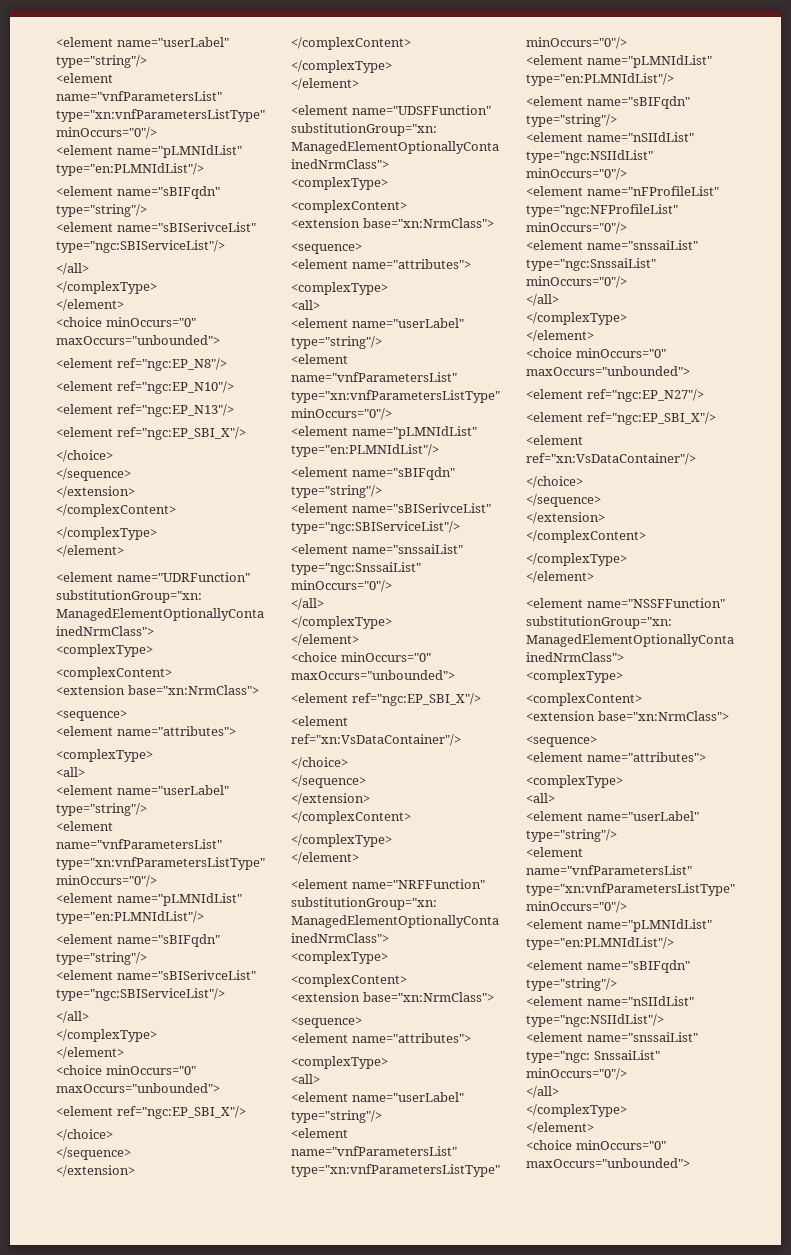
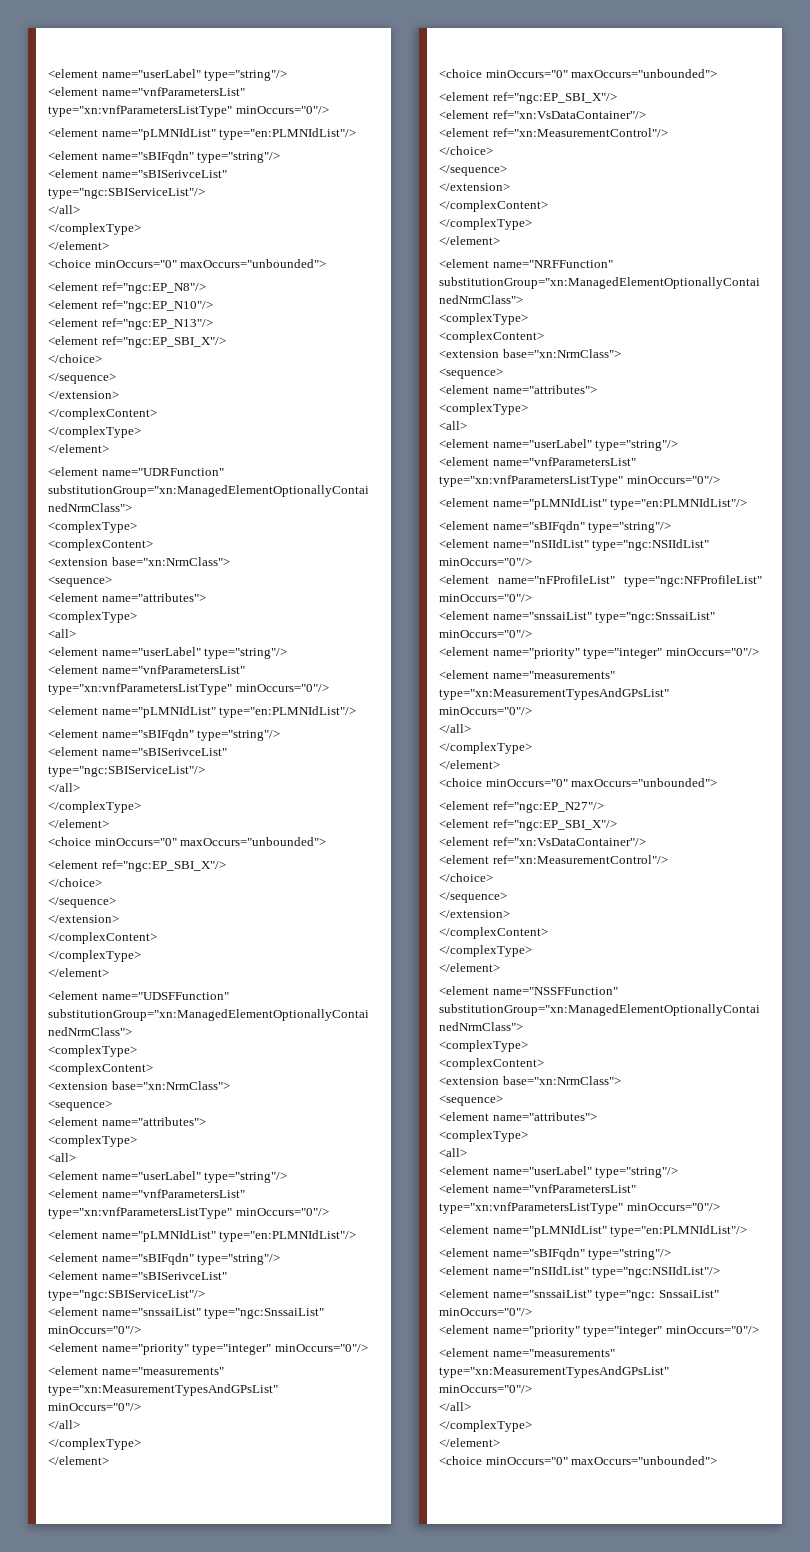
(392, 586) none -> [48,1343,368,1355] [48,1366,224,1375] [48,1384,278,1396] [48,1403,141,1411] // <element name="priority" type="integer" minOccurs="0"/> // <element name="measurements" type="xn:MeasurementTypesAndGPsList" minOccurs="0"/>
(461, 740) none -> [439,128,668,137] // <element ref="xn:MeasurementControl"/>
(627, 282) none -> [439,647,759,659] [439,670,615,679] [439,688,669,700] [439,707,532,715] // <element name="priority" type="integer" minOccurs="0"/> // <element name="measurements" type="xn:MeasurementTypesAndGPsList" minOccurs="0"/>
(696, 459) none -> [439,855,668,864] // <element ref="xn:MeasurementControl"/>
(627, 1074) none -> [439,1325,759,1337] [439,1348,615,1357] [439,1366,669,1378] [439,1385,532,1393] // <element name="priority" type="integer" minOccurs="0"/> // <element name="measurements" type="xn:MeasurementTypesAndGPsList" minOccurs="0"/>

